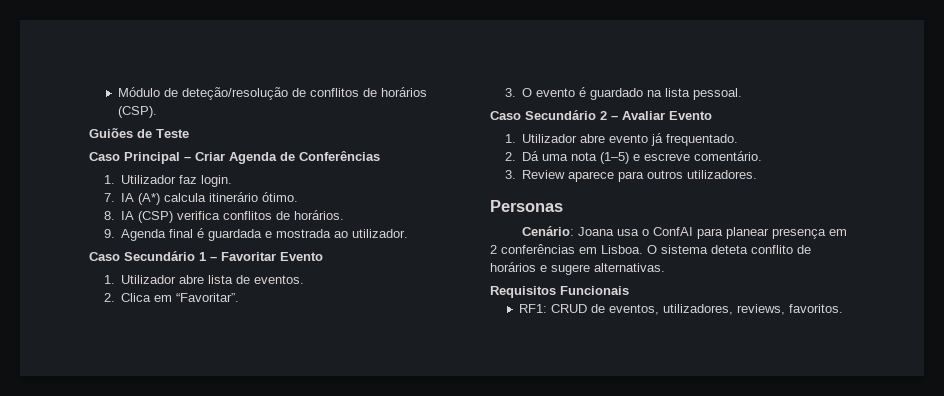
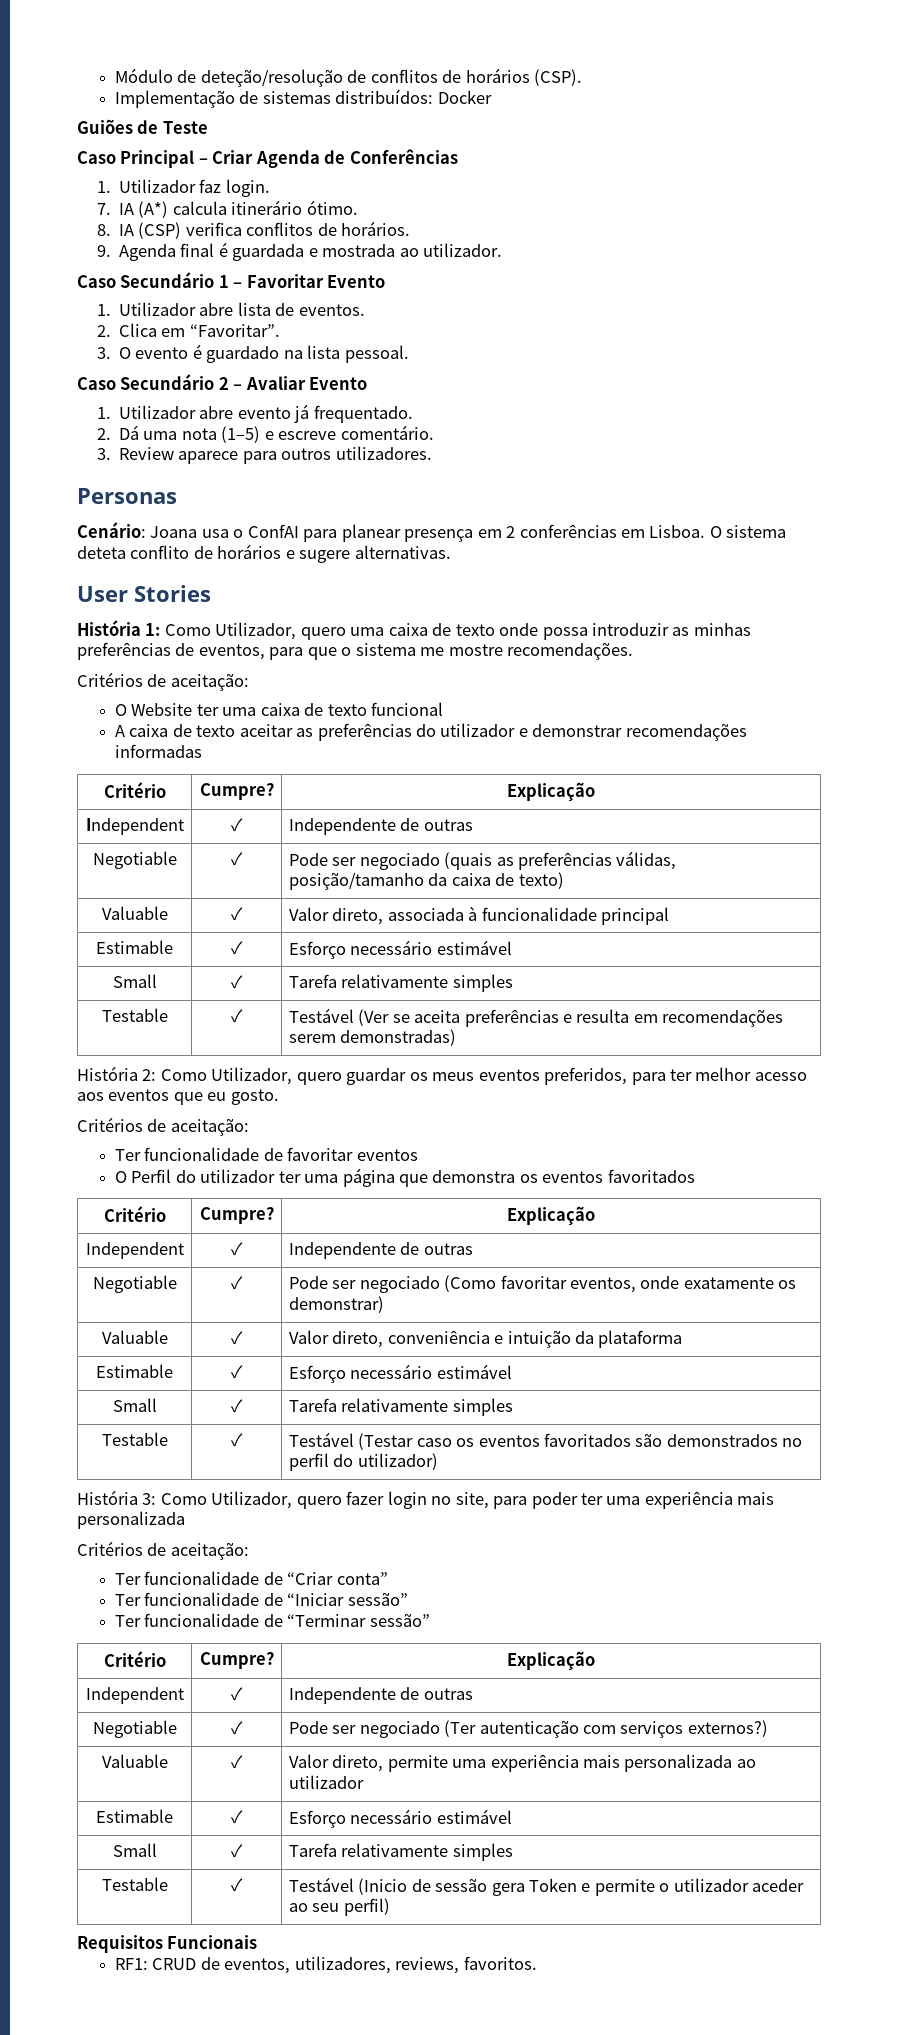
(157, 112) none -> [114,89,492,108] // Implementação de sistemas distribuídos: Docker
(665, 267) none -> [77,585,211,602] [77,620,751,640] [77,642,634,660] [77,672,249,691] [114,702,443,716] [114,723,747,741] [114,744,202,758] [103,782,166,798] [199,783,274,800] [507,782,595,802] [85,818,184,835] [231,818,244,832] [288,818,473,835] [92,851,177,869] [231,852,244,866] [288,851,677,870] [288,872,564,890] [101,906,168,920] [231,907,244,921] [288,906,670,925] [96,940,173,954] [231,941,244,955] [288,940,512,959] [112,974,157,988] [231,975,244,989] [288,974,513,992] [101,1008,168,1022] [231,1009,244,1023] [288,1008,784,1027] [288,1029,457,1046] [77,1066,807,1085] [77,1089,279,1105] [77,1117,249,1136] [114,1147,418,1161] [114,1168,695,1187] [103,1206,166,1222] [199,1207,274,1224] [507,1206,595,1226] [85,1242,184,1259] [231,1242,244,1256] [288,1242,473,1259] [92,1275,177,1293] [231,1276,244,1290] [288,1275,797,1293] [288,1296,384,1313] [101,1330,168,1344] [231,1331,244,1345] [288,1330,683,1348] [96,1364,173,1378] [231,1365,244,1379] [288,1364,512,1383] [112,1398,157,1412] [231,1399,244,1413] [288,1398,513,1416] [101,1432,168,1446] [231,1433,244,1447] [288,1432,803,1450] [288,1453,438,1471] [77,1490,775,1509] [77,1511,185,1529] [77,1541,249,1560] [114,1571,388,1585] [114,1592,408,1606] [114,1613,430,1627] [103,1651,166,1667] [199,1652,274,1669] [507,1651,595,1671] [85,1687,184,1704] [231,1687,244,1701] [288,1687,473,1704] [92,1720,177,1738] [231,1721,244,1735] [288,1720,768,1738] [101,1754,168,1768] [231,1755,244,1769] [288,1754,756,1772] [288,1775,364,1789] [96,1809,173,1823] [231,1810,244,1824] [288,1809,512,1828] [112,1843,157,1857] [231,1844,244,1858] [288,1843,513,1861] [101,1877,168,1891] [231,1878,244,1892] [288,1877,805,1896] [288,1898,390,1916] // User Stories // História 1: Como Utilizador, quero uma caixa de texto onde possa introduzir as minhas preferências de eventos, para que o sistema me mostre recomendações. // Critérios de aceitação: // O Website ter uma caixa de texto funcional // A caixa de texto aceitar as preferências do utilizador e demonstrar recomendações informadas // Critério | Cumpre? | Explicação // Independent | ✓ | Independente de outras // Negotiable | ✓ | Pode ser negociado (quais as preferências válidas, posição/tamanho da caixa de texto) // Valuable | ✓ | Valor direto, associada à funcionalidade principal // Estimable | ✓ | Esforço necessário estimável // Small | ✓ | Tarefa relativamente simples // Testable | ✓ | Testável (Ver se aceita preferências e resulta em recomendações serem demonstradas) // História 2: Como Utilizador, quero guardar os meus eventos preferidos, para ter melhor acesso aos eventos que eu gosto. // Critérios de aceitação: // Ter funcionalidade de favoritar eventos // O Perfil do utilizador ter uma página que demonstra os eventos favoritados // Critério | Cumpre? | Explicação // Independent | ✓ | Independente de outras // Negotiable | ✓ | Pode ser negociado (Como favoritar eventos, onde exatamente os demonstrar) // Valuable | ✓ | Valor direto, conveniência e intuição da plataforma // Estimable | ✓ | Esforço necessário estimável // Small | ✓ | Tarefa relativamente simples // Testable | ✓ | Testável (Testar caso os eventos favoritados são demonstrados no perfil do utilizador) // História 3: Como Utilizador, quero fazer login no site, para poder ter uma experiência mais personalizada // Critérios de aceitação: // Ter funcionalidade de “Criar conta” // Ter funcionalidade de “Iniciar sessão” // Ter funcionalidade de “Terminar sessão” // Critério | Cumpre? | Explicação // Independent | ✓ | Independente de outras // Negotiable | ✓ | Pode ser negociado (Ter autenticação com serviços externos?) // Valuable | ✓ | Valor direto, permite uma experiência mais personalizada ao utilizador // Estimable | ✓ | Esforço necessário estimável // Small | ✓ | Tarefa relativamente simples // Testable | ✓ | Testável (Inicio de sessão gera Token e permite o utilizador aceder ao seu perfil)

